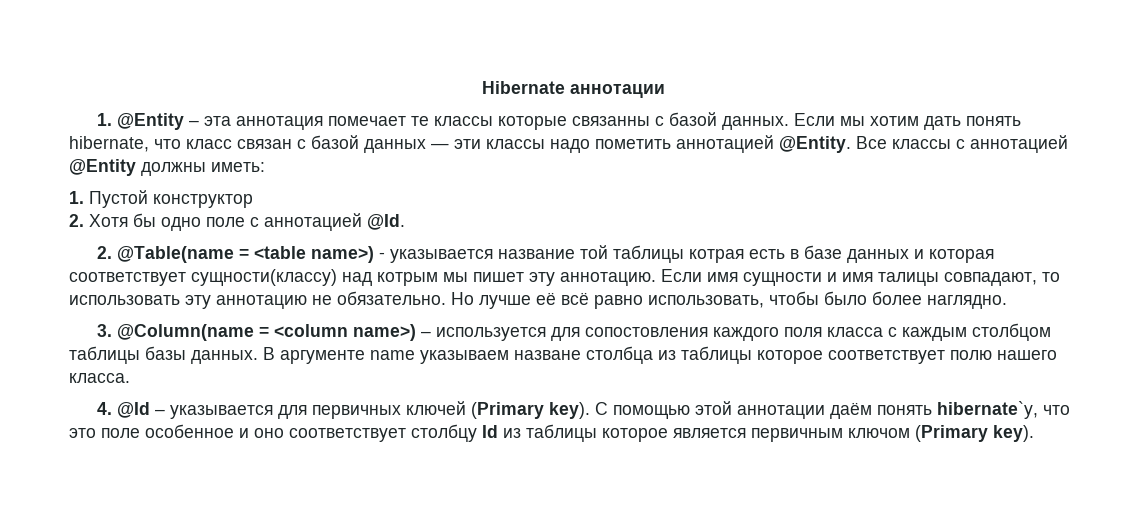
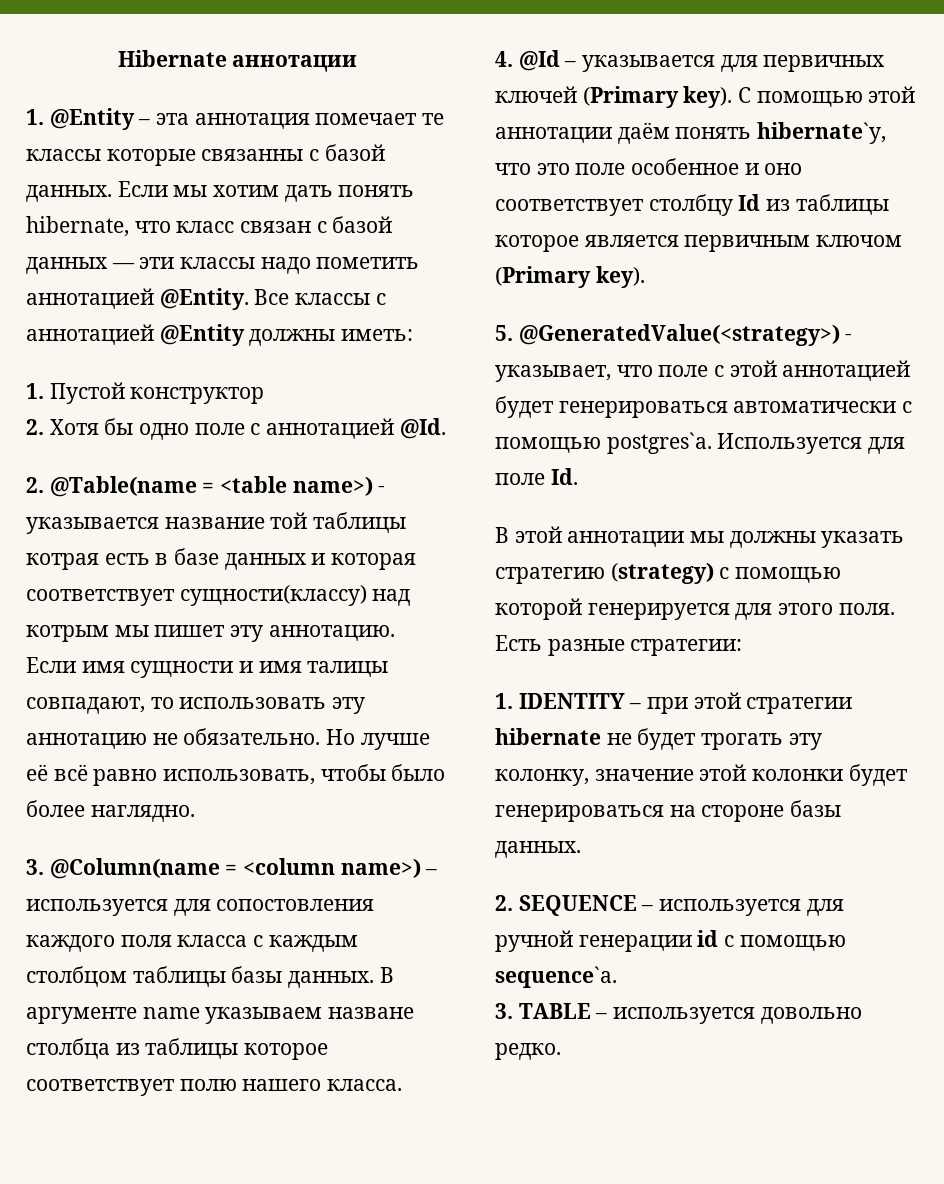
(1034, 433) none -> [495,324,853,346] [495,360,911,382] [495,396,913,418] [495,432,906,454] [495,468,578,485] [495,526,905,548] [495,562,842,584] [495,598,895,620] [495,635,743,656] [495,692,853,714] [495,728,822,750] [495,764,908,786] [495,800,842,822] [495,841,581,858] [495,895,844,916] [495,930,846,952] [495,966,617,988] [495,1003,862,1024] [495,1043,561,1060] // 5. @GeneratedValue(<strategy>) - указывает, что поле с этой аннотацией будет генерироваться автоматически с помощью postgres`a. Используется для поле Id. // В этой аннотации мы должны указать стратегию (strategy) с помощью которой генерируется для этого поля. Есть разные стратегии: // 1. IDENTITY – при этой стратегии hibernate не будет трогать эту колонку, значение этой колонки будет генерироваться на стороне базы данных. // 2. SEQUENCE – используется для ручной генерации id с помощью sequence`a. // 3. TABLE – используется довольно редко.

